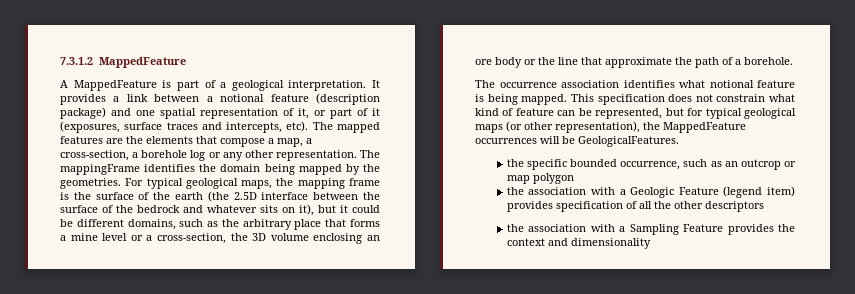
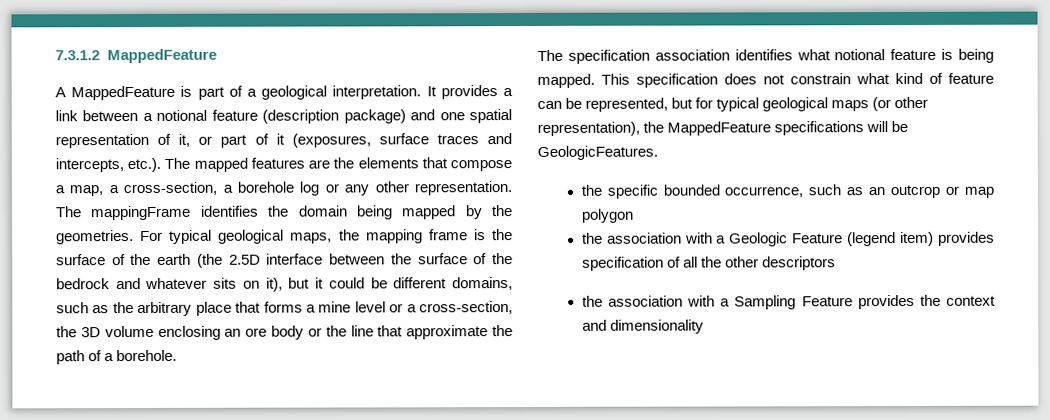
[286,121,309,132] etc). -> [127,157,162,173] etc.).
[499,82,557,88] occurrence -> [567,49,650,64] specification
[475,138,537,144] occurrences -> [774,121,865,136] specifications
[578,136,679,147] GeologicalFeatures. -> [537,145,658,160] GeologicFeatures.

